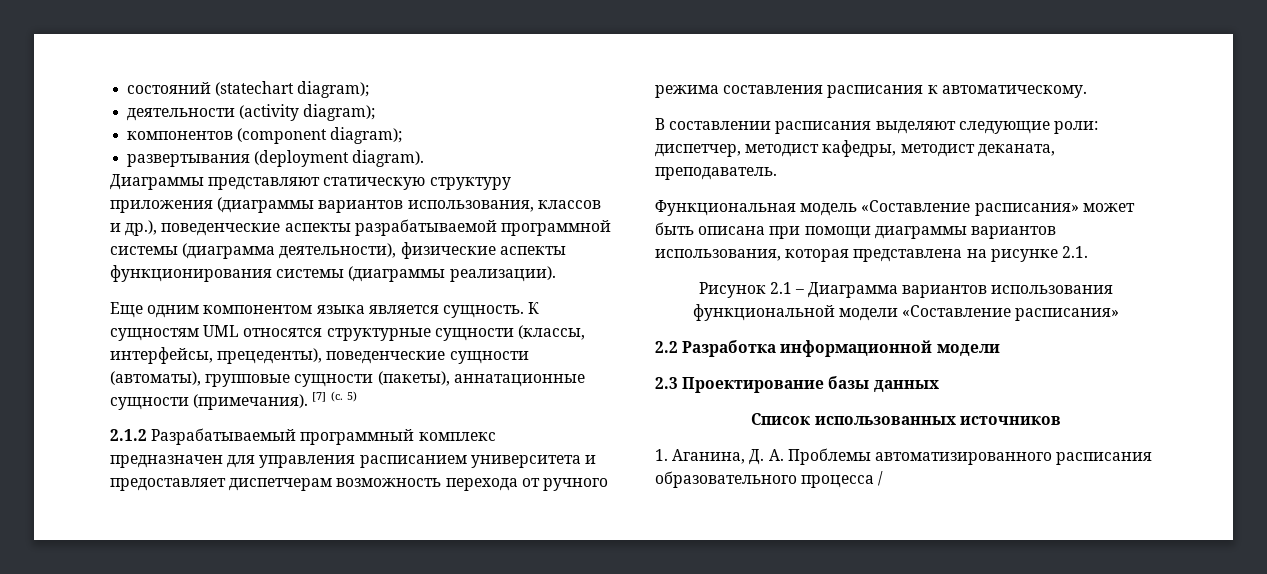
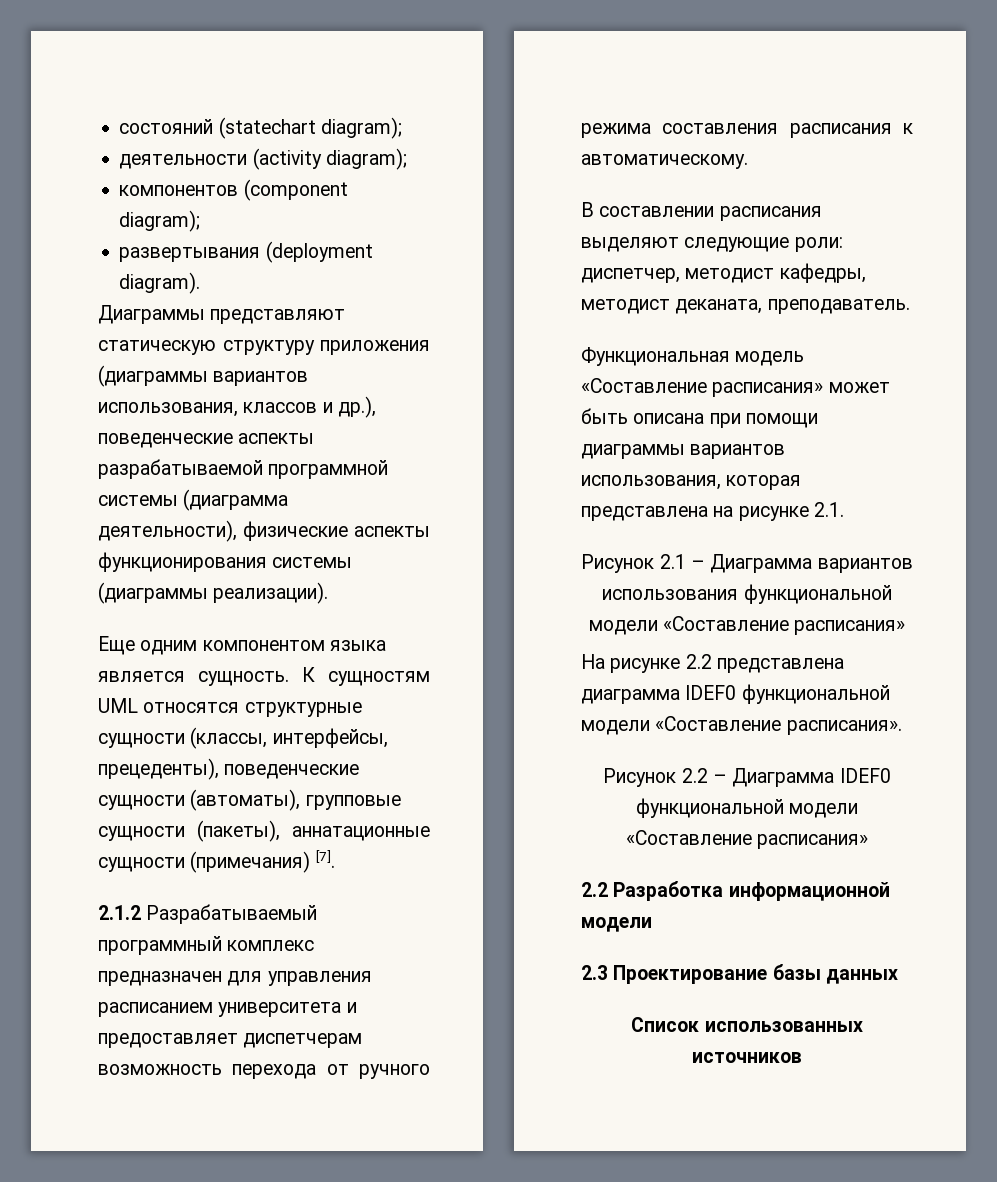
[193,391,357,410] (примечания). [7] (с. 5) -> [190,850,335,873] (примечания) [7].
(1120, 314) none -> [581,654,844,673] [581,684,890,704] [581,716,902,735] [603,768,891,787] [635,798,859,818] [625,830,869,849] // На рисунке 2.2 представлена диаграмма IDEF0 функциональной модели «Составление расписания». // Рисунок 2.2 – Диаграмма IDEF0 функциональной модели «Составление расписания»
[655,448,1153,465] [655,471,884,488] // 1. Аганина, Д. А. Проблемы автоматизированного расписания образовательного процесса / -> (802, 1057) none

